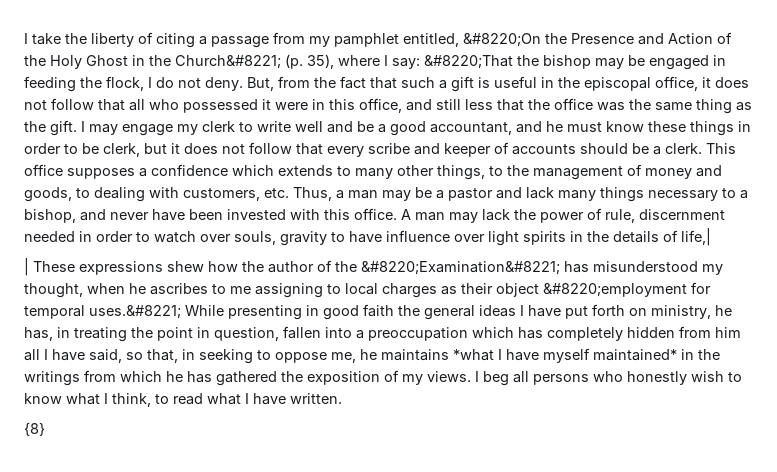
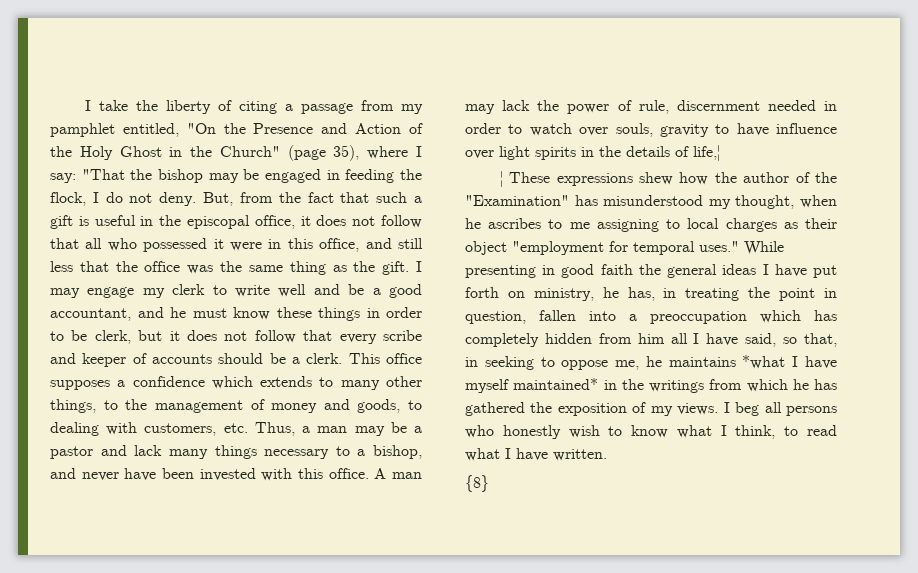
[463,33,541,47] &#8220;On -> [186,123,216,134] "On
[175,54,303,69] Church&#8221; (p. -> [219,145,326,161] Church" (page
[424,55,513,69] &#8220;That -> [81,169,125,180] "That
[681,228,711,246] [24,258,29,276] life,| // | -> [693,145,720,161] [499,171,503,187] life,¦ // ¦
[361,261,560,275] &#8220;Examination&#8221; -> [465,195,569,206] "Examination"
[543,283,687,297] &#8220;employment -> [512,241,604,255] "employment
[89,305,181,319] uses.&#8221; -> [699,241,739,252] uses."

